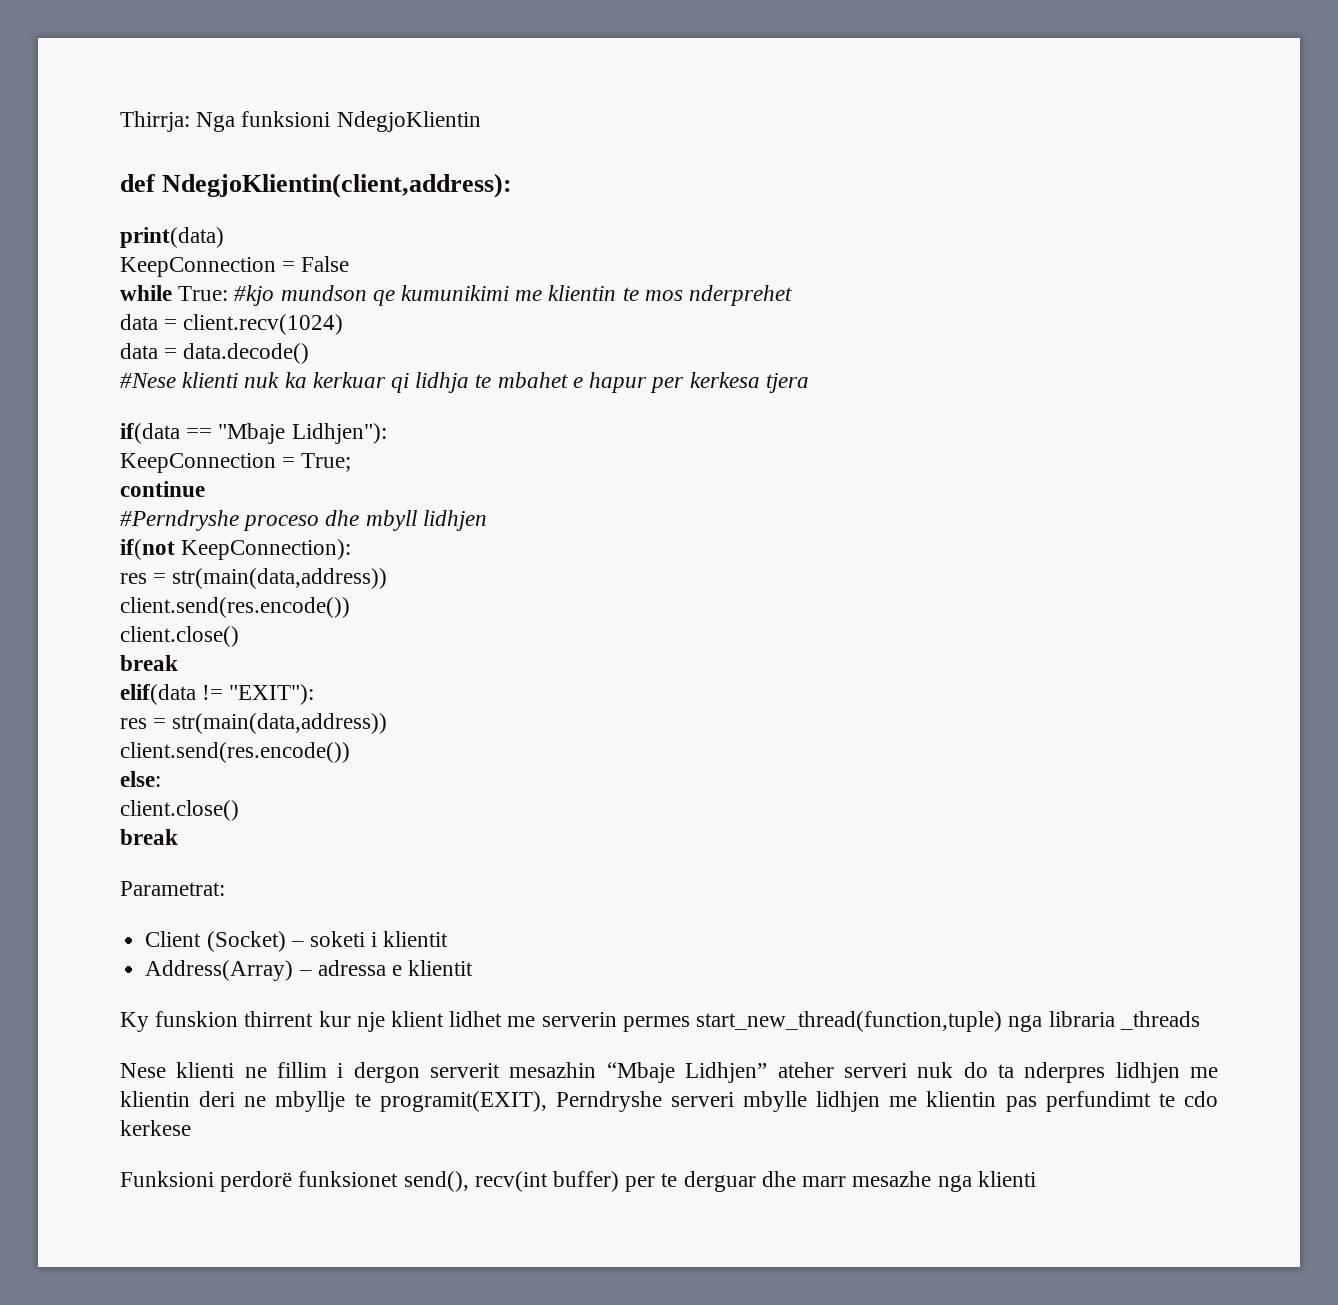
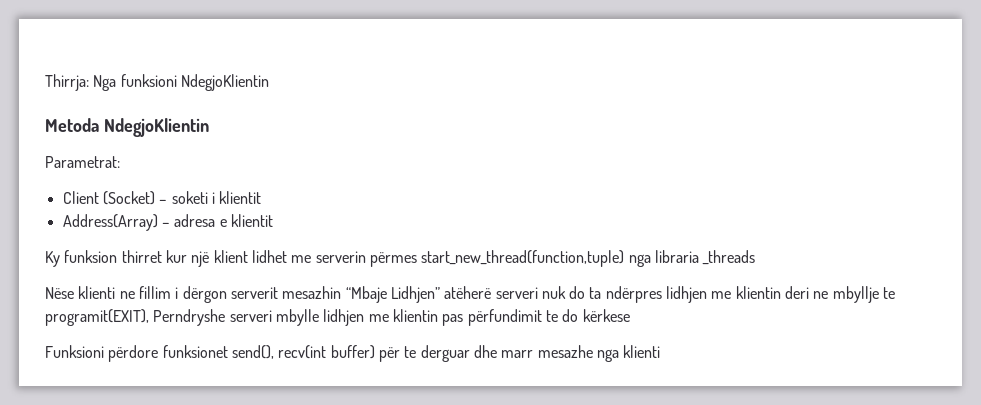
[120,173,513,198] [120,227,224,248] [120,256,350,277] [120,285,793,306] [120,314,344,335] [120,343,310,364] [120,372,809,393] [120,423,387,444] [120,453,352,473] [120,481,205,497] [120,510,487,531] [120,539,352,560] [120,568,388,589] [120,597,350,618] [120,626,239,647] [120,655,178,671] [120,684,315,705] [120,713,388,734] [120,742,350,763] [120,771,161,787] [120,800,239,821] [120,829,178,845] def NdegjoKlientin(client,address): // print(data) // KeepConnection = False // while True: #kjo mundson qe kumunikimi me klientin te mos nderprehet // data = client.recv(1024) // data = data.decode() // #Nese klienti nuk ka kerkuar qi lidhja te mbahet e hapur per kerkesa tjera // if(data == "Mbaje Lidhjen"): // KeepConnection = True; // continue // #Perndryshe proceso dhe mbyll lidhjen // if(not KeepConnection): // res = str(main(data,address)) // client.send(res.encode()) // client.close() // break // elif(data != "EXIT"): // res = str(main(data,address)) // client.send(res.encode()) // else: // client.close() // break -> [45,118,209,137] Metoda NdegjoKlientin
[317,960,386,976] adressa -> [174,214,216,227] adresa
[155,1011,385,1032] funskion thirrent kur nje -> [64,250,210,267] funksion thirret kur një
[622,1016,690,1032] permes -> [369,252,417,267] përmes
[120,1063,166,1078] Nese -> [45,287,74,299] Nëse
[353,1062,420,1083] dergon -> [182,286,227,303] dërgon
[777,1062,834,1078] ateher -> [444,286,492,299] atëherë
[1024,1062,1106,1083] nderpres -> [605,286,662,303] ndërpres
[1045,1091,1218,1112] [120,1120,191,1136] perfundimt te cdo kerkese -> [467,309,630,326] përfundimit te do kërkese
[220,1171,293,1192] perdorë -> [108,345,159,362] përdore
[625,1176,656,1192] per -> [378,347,400,362] për

